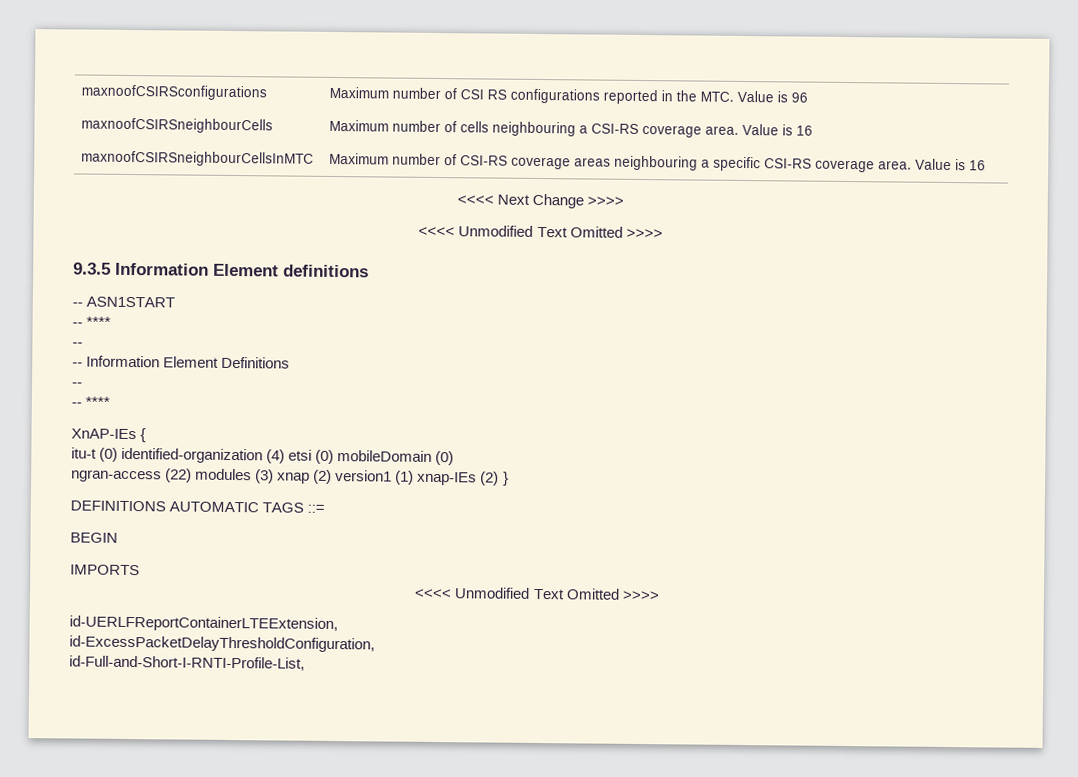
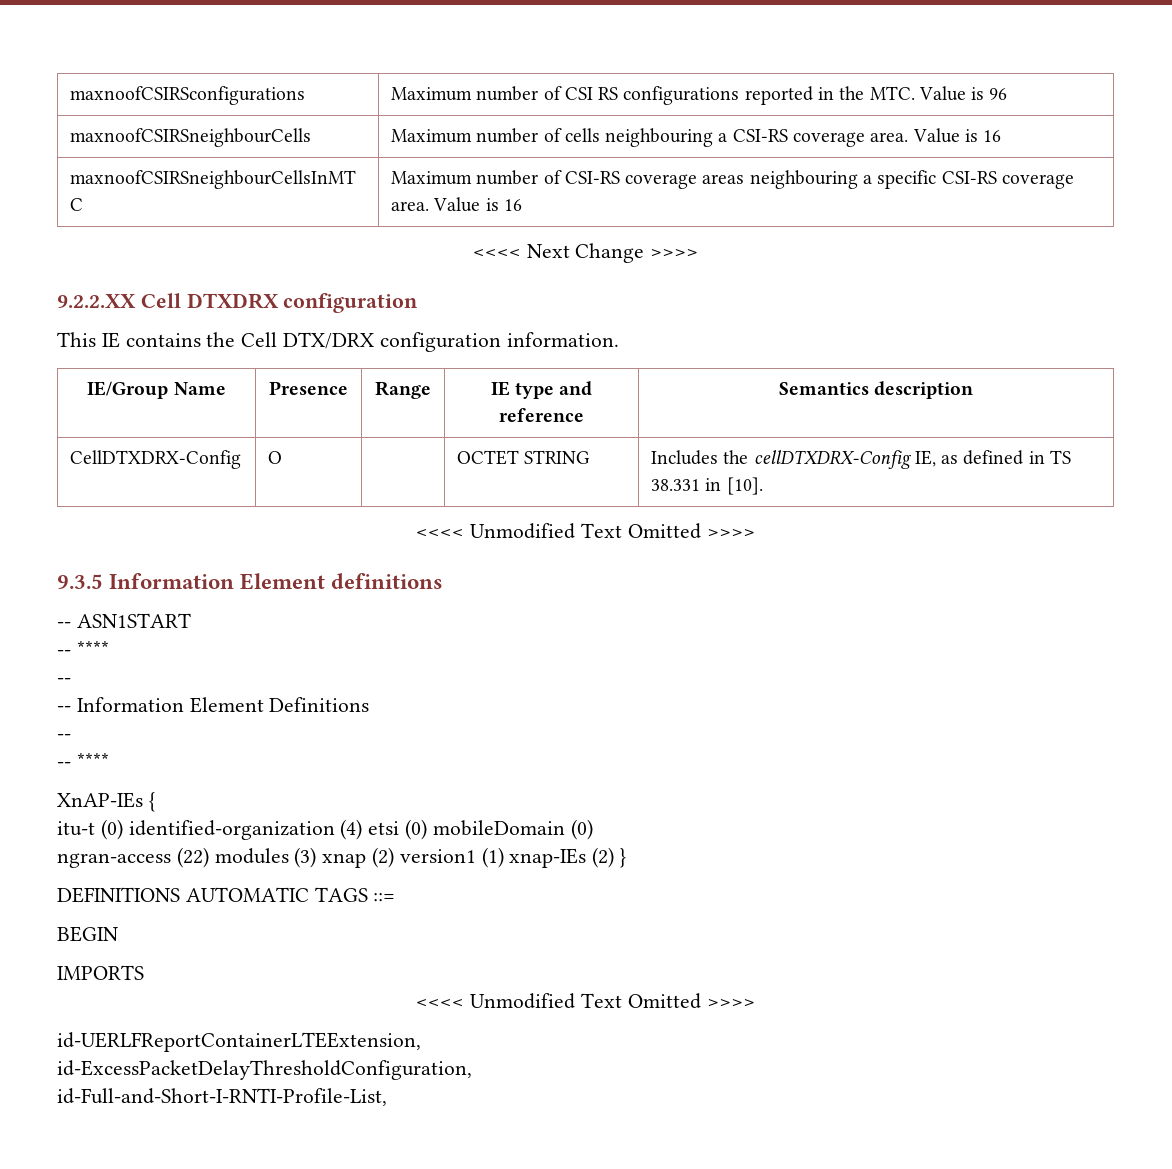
(625, 201) none -> [57,293,419,313] [57,332,619,352] [87,381,226,399] [269,381,348,395] [375,381,431,399] [490,381,593,399] [499,408,584,422] [778,381,974,399] [70,450,242,469] [268,451,283,464] [457,450,590,465] [651,450,1072,469] [651,477,763,495] // 9.2.2.XX Cell DTXDRX configuration // This IE contains the Cell DTX/DRX configuration information. // IE/Group Name | Presence | Range | IE type and reference | Semantics description // CellDTXDRX-Config | O | | OCTET STRING | Includes the cellDTXDRX-Config IE, as defined in TS 38.331 in [10].

